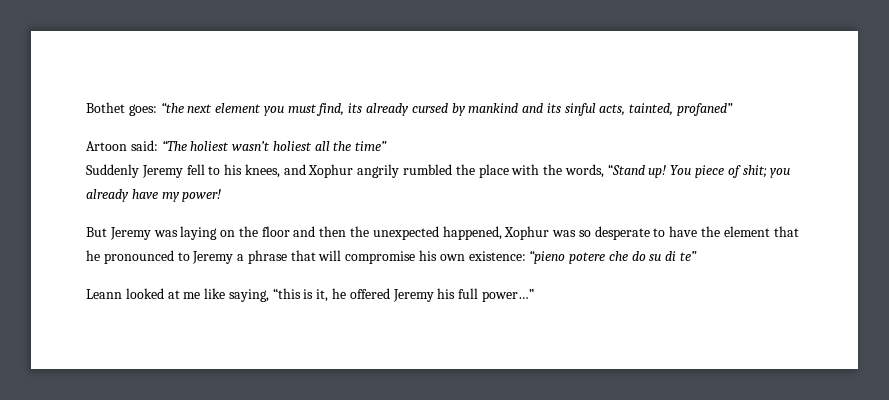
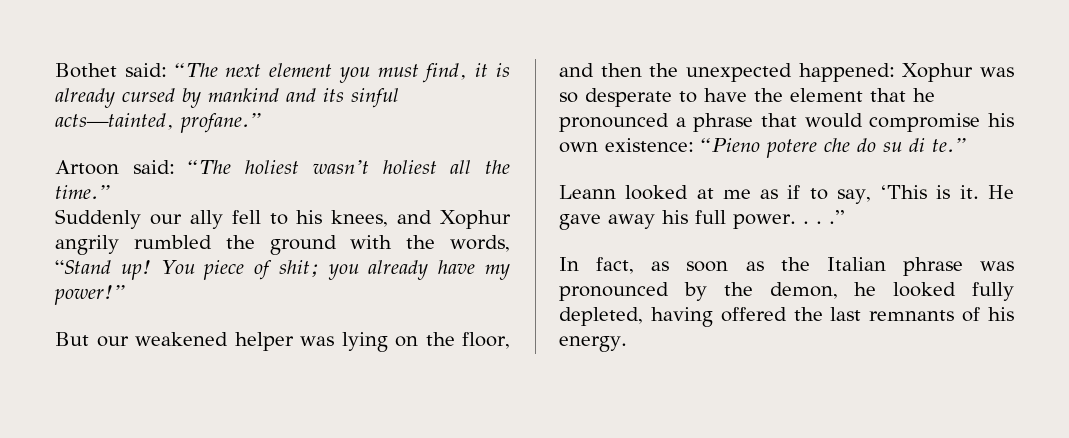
[128,102,184,116] goes: “the -> [124,63,218,77] said: “The
[348,103,363,113] its -> [475,63,510,77] it is
[599,103,734,116] acts, tainted, profaned” -> [55,113,261,133] acts—tainted, profane.”
[355,141,388,151] time” -> [55,185,110,199] time.”
[141,165,183,178] Jeremy -> [149,210,223,229] our ally
[478,164,509,178] place -> [269,235,337,255] ground
[182,189,222,202] power! -> [54,285,125,305] power!”
[109,226,218,240] Jeremy was laying -> [96,332,388,352] our weakened helper was lying
[261,226,290,237] floor -> [462,332,511,349] floor,
[442,226,502,240] happened, -> [798,63,895,82] happened:
[177,251,234,264] to Jeremy -> (669, 122) none
[318,250,342,261] will -> [804,113,863,128] would
[529,250,566,264] “pieno -> [701,138,760,152] “Pieno
[680,251,698,261] te” -> [932,138,966,152] te.”
[204,288,534,302] like saying, “this is it, he offered Jeremy his full power…” -> [760,185,1014,204] [559,210,844,230] [559,257,1014,276] [559,282,1014,301] [559,307,1014,327] [559,336,627,352] as if to say, ‘This is it. He gave away his full power. . . .” // In fact, as soon as the Italian phrase was pronounced by the demon, he looked fully depleted, having offered the last remnants of his energy.

